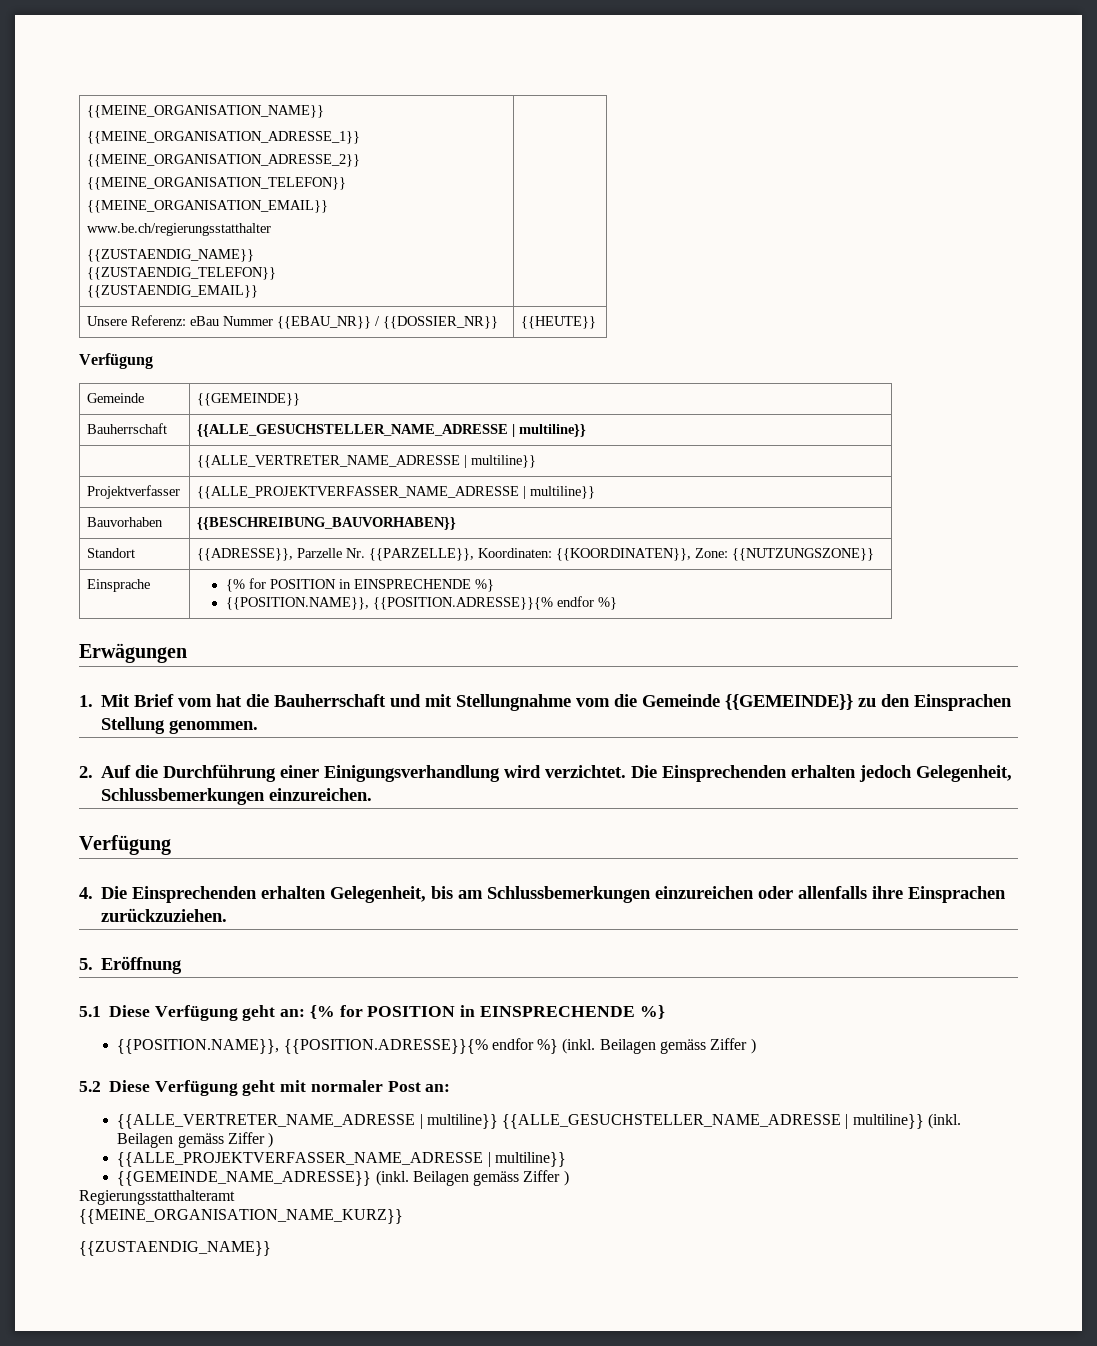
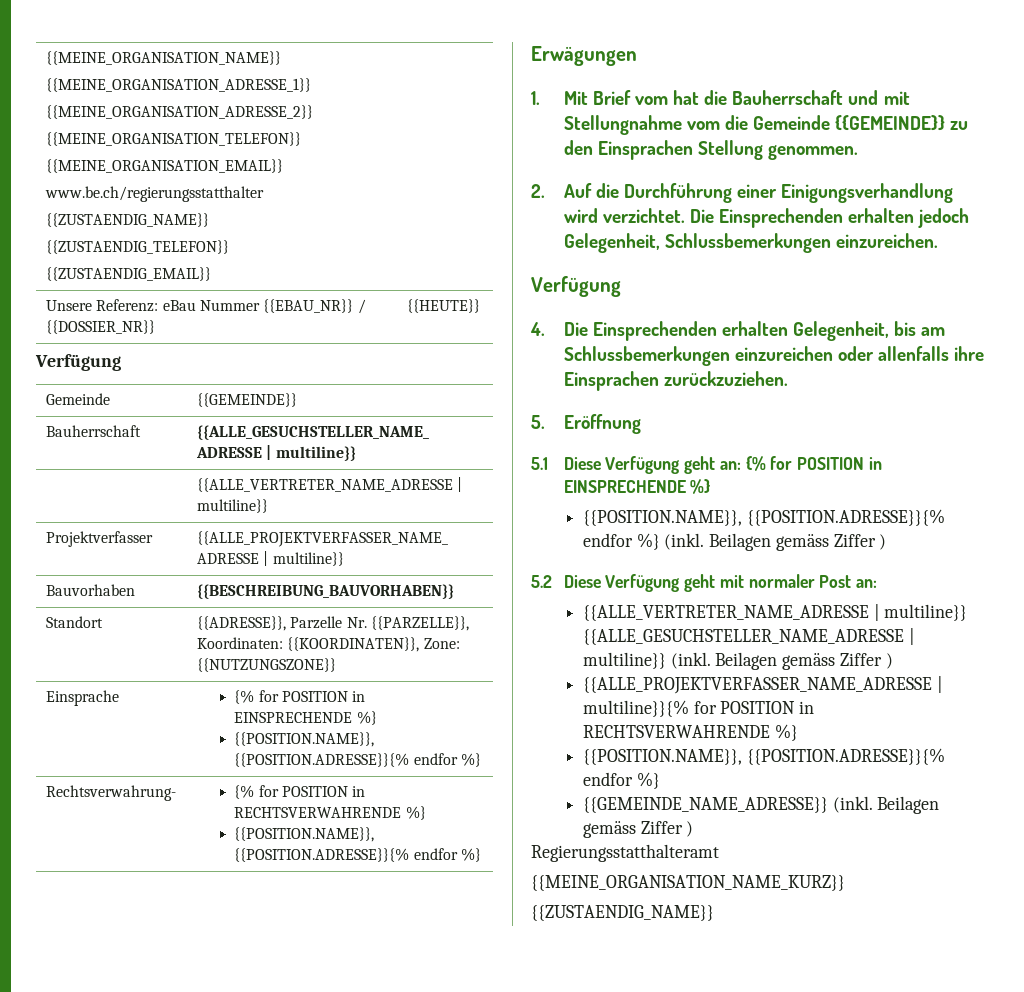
(617, 603) none -> [46,785,177,801] [234,785,366,799] [234,806,426,820] [234,827,375,842] [234,848,481,862] // Rechtsverwahrung- | {% for POSITION in RECHTSVERWAHRENDE %} // {{POSITION.NAME}}, {{POSITION.ADRESSE}}{% endfor %}
[494,1152,566,1167] multiline}} -> [582,700,815,717] [582,724,798,741] [582,748,945,765] [582,772,660,789] multiline}}{% for POSITION in RECHTSVERWAHRENDE %} // {{POSITION.NAME}}, {{POSITION.ADRESSE}}{% endfor %}

